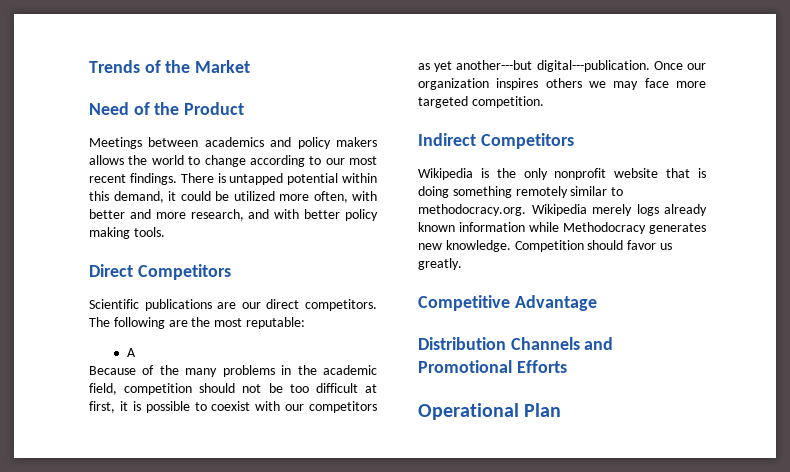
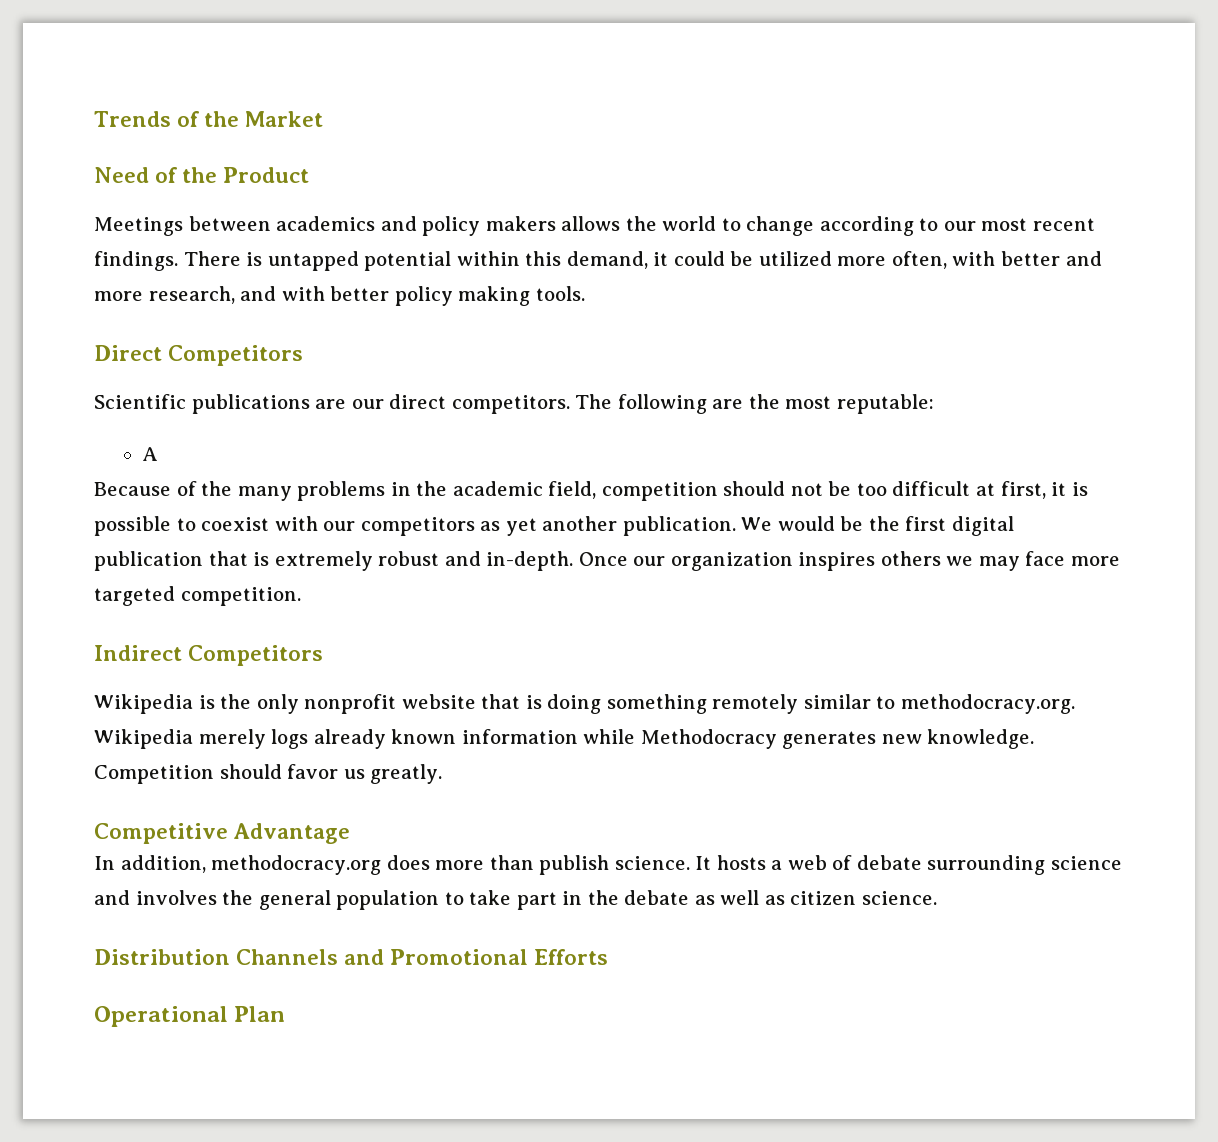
[456,60,650,72] another---but digital---publication. -> [542,516,1015,536] [94,551,574,571] another publication. We would be the first digital publication that is extremely robust and in-depth.
(597, 303) none -> [94,855,1123,875] [94,890,938,910] // In addition, methodocracy.org does more than publish science. It hosts a web of debate surrounding science and involves the general population to take part in the debate as well as citizen science.

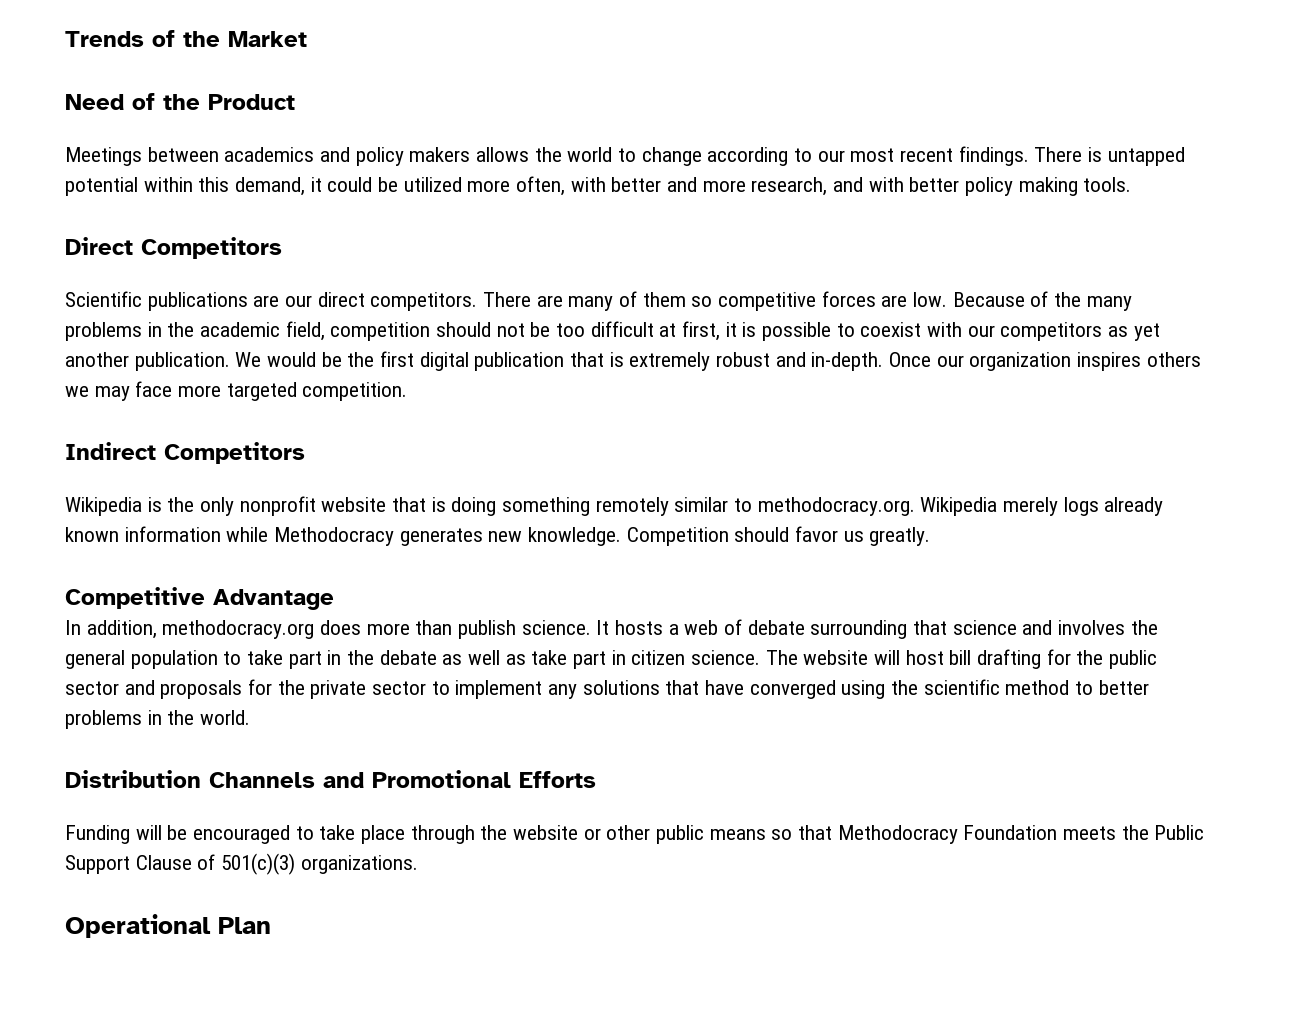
[575,394,934,414] [142,447,159,461] The following are the most reputable: // A // -> [483,291,948,311] There are many of them so competitive forces are low.
(1046, 865) none -> [913,620,948,635] that
(785, 900) none -> [531,650,626,669] take part in
(938, 898) none -> [765,649,1158,669] [65,679,1149,699] [65,710,251,729] The website will host bill drafting for the public sector and proposals for the private sector to implement any solutions that have converged using the scientific method to better problems in the world.
(609, 957) none -> [65,825,1205,844] [65,853,418,875] // Funding will be encouraged to take place through the website or other public means so that Methodocracy Foundation meets the Public Support Clause of 501(c)(3) organizations.

